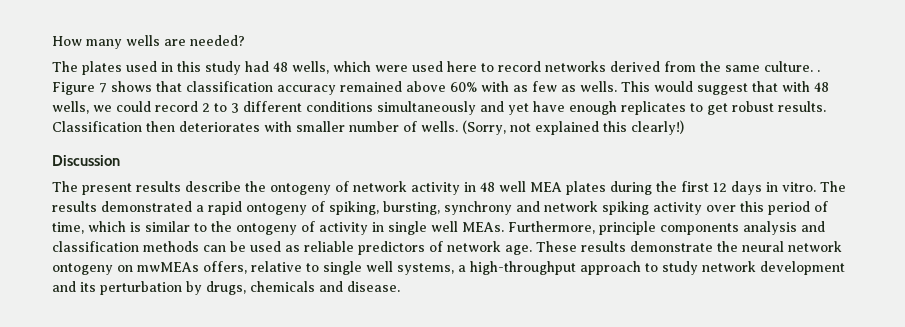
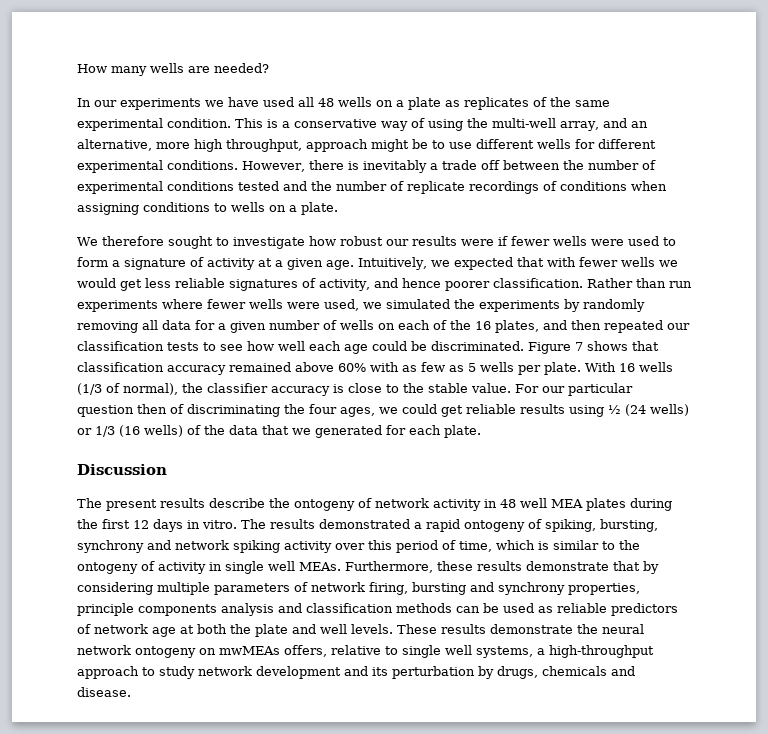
[52,61,820,75] The plates used in this study had 48 wells, which were used here to record networks derived from the same culture. . -> [77,97,610,110] [77,118,648,131] [77,139,656,152] [77,160,656,173] [77,181,667,194] [77,202,338,215] [77,236,676,249] [77,257,678,270] [77,278,692,291] [77,299,645,312] [77,320,690,333] [77,341,524,354] In our experiments we have used all 48 wells on a plate as replicates of the same experimental condition. This is a conservative way of using the multi-well array, and an alternative, more high throughput, approach might be to use different wells for different experimental conditions. However, there is inevitably a trade off between the number of experimental conditions tested and the number of replicate recordings of conditions when assigning conditions to wells on a plate. // We therefore sought to investigate how robust our results were if fewer wells were used to form a signature of activity at a given age. Intuitively, we expected that with fewer wells we would get less reliable signatures of activity, and hence poorer classification. Rather than run experiments where fewer wells were used, we simulated the experiments by randomly removing all data for a given number of wells on each of the 16 plates, and then repeated our classification tests to see how well each age could be discriminated.
[580,81,829,95] [52,101,826,115] [52,120,684,135] wells. This would suggest that with 48 wells, we could record 2 to 3 different conditions simultaneously and yet have enough replicates to get robust results. Classification then deteriorates with smaller number of wells. (Sorry, not explained this clearly!) -> [468,362,673,375] [77,383,633,396] [77,404,689,417] [77,425,481,438] 5 wells per plate. With 16 wells (1/3 of normal), the classifier accuracy is close to the stable value. For our particular question then of discriminating the four ages, we could get reliable results using ½ (24 wells) or 1/3 (16 wells) of the data that we generated for each plate.
(595, 227) none -> [437,561,659,574] [77,582,640,595] these results demonstrate that by considering multiple parameters of network firing, bursting and synchrony properties,
[505,245,532,255] age. -> [152,624,393,637] age at both the plate and well levels.

